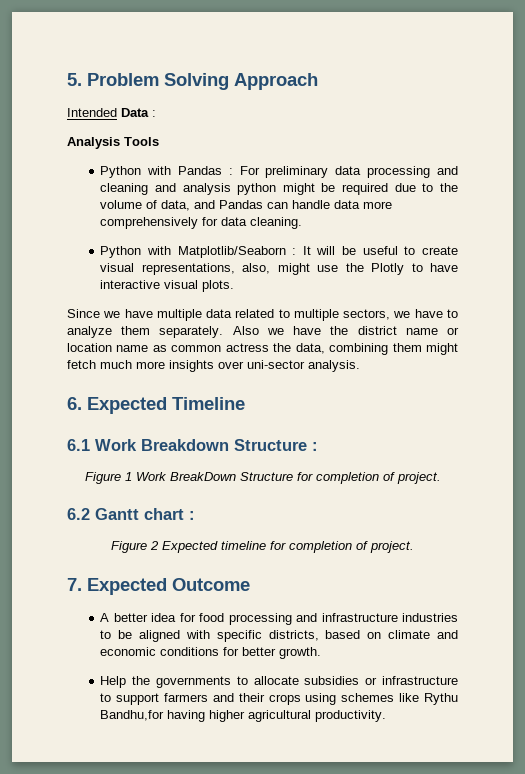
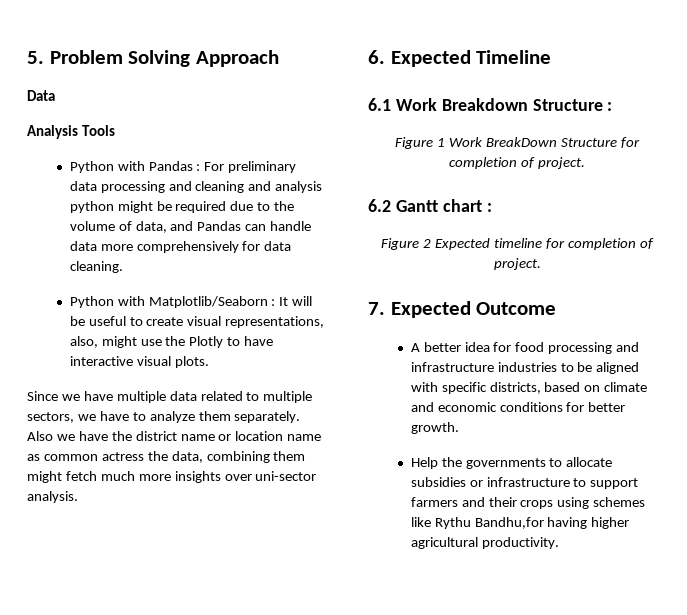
[67,108,117,117] Intended -> (279, 58) none
[152,110,156,117] : -> (55, 95) none

